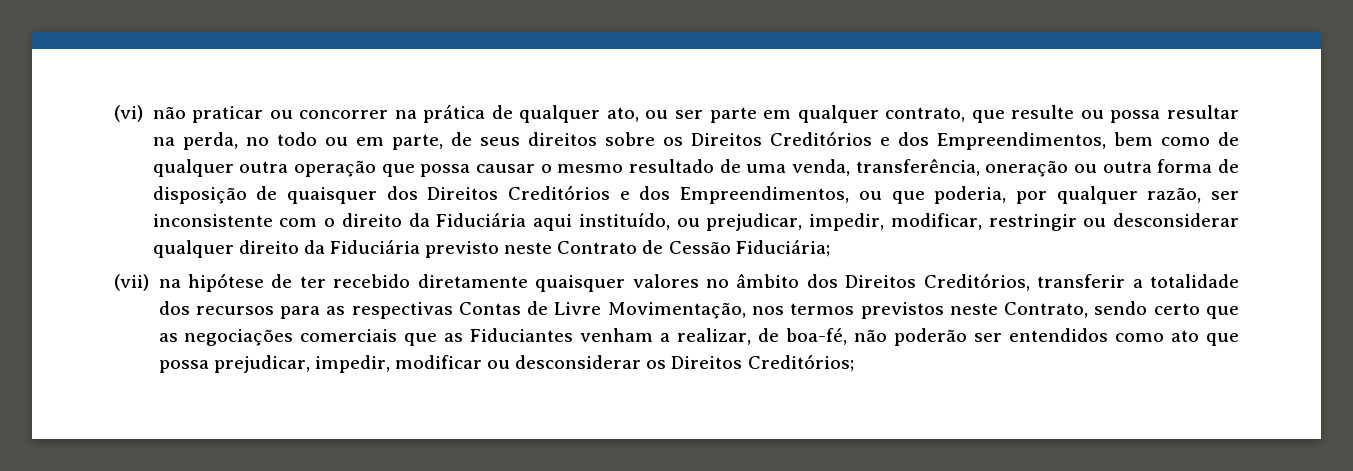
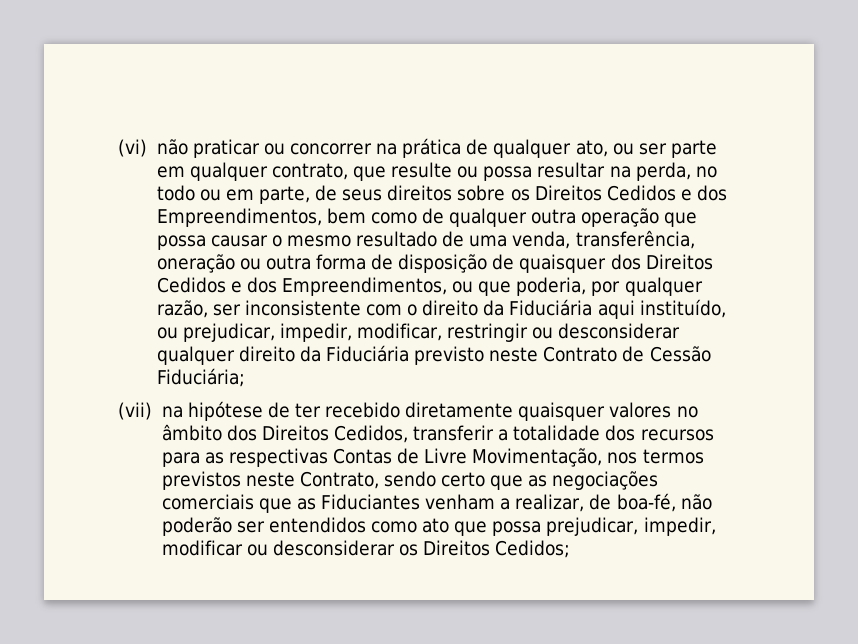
[769,131,872,146] Creditórios -> [606,185,676,201] Cedidos
[507,185,610,200] Creditórios -> [156,277,226,293] Cedidos
[923,273,1030,291] Creditórios, -> [333,425,408,443] Cedidos,
[747,354,854,372] Creditórios; -> [495,540,571,558] Cedidos;

